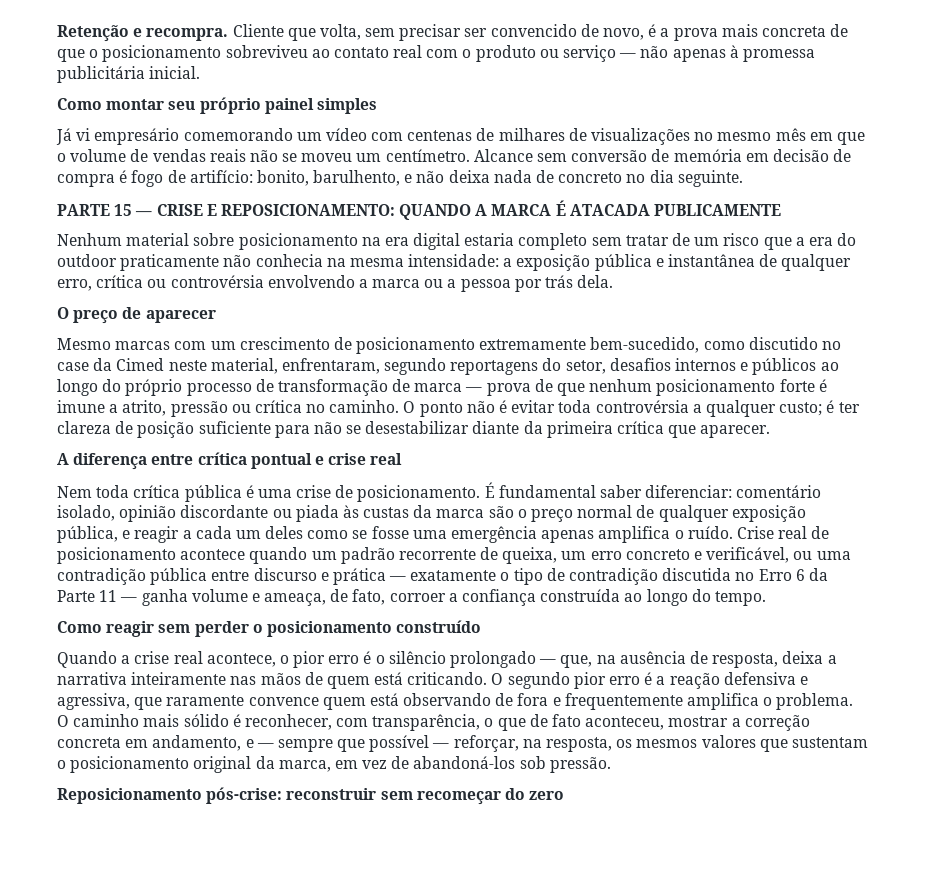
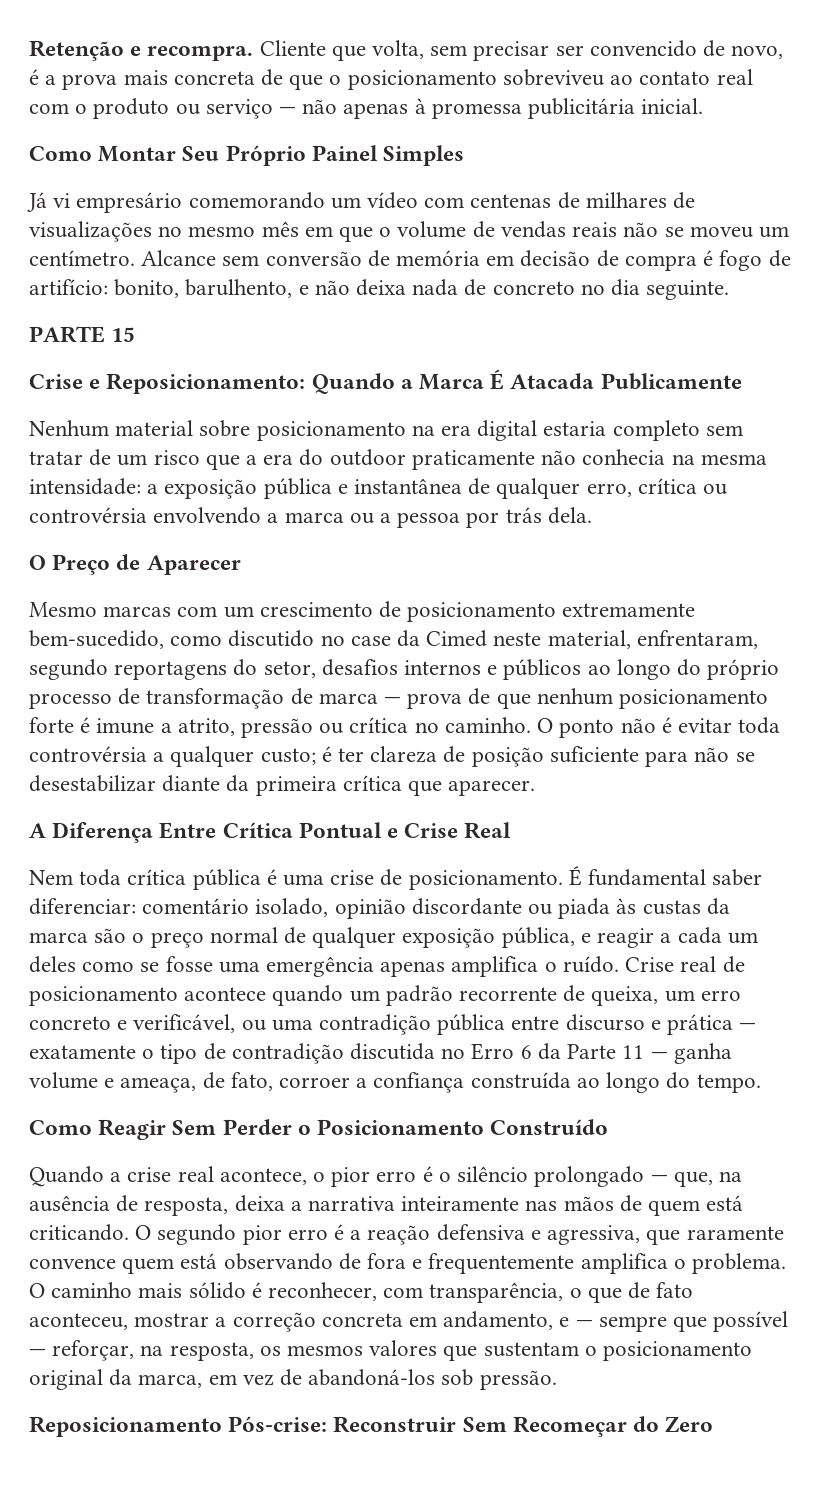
[106,97,377,114] montar seu próprio painel simples -> [98,145,465,166] Montar Seu Próprio Painel Simples
[135,200,782,220] — CRISE E REPOSICIONAMENTO: QUANDO A MARCA É ATACADA PUBLICAMENTE -> [29,369,742,394] // Crise e Reposicionamento: Quando a Marca É Atacada Publicamente
[73,307,216,324] preço de aparecer -> [52,554,241,575] Preço de Aparecer
[73,452,403,470] diferença entre crítica pontual e crise real -> [52,822,512,843] Diferença Entre Crítica Pontual e Crise Real
[106,620,482,637] reagir sem perder o posicionamento construído -> [98,1119,609,1140] Reagir Sem Perder o Posicionamento Construído
[206,787,565,805] pós-crise: reconstruir sem recomeçar do zero -> [228,1416,714,1437] Pós-crise: Reconstruir Sem Recomeçar do Zero

